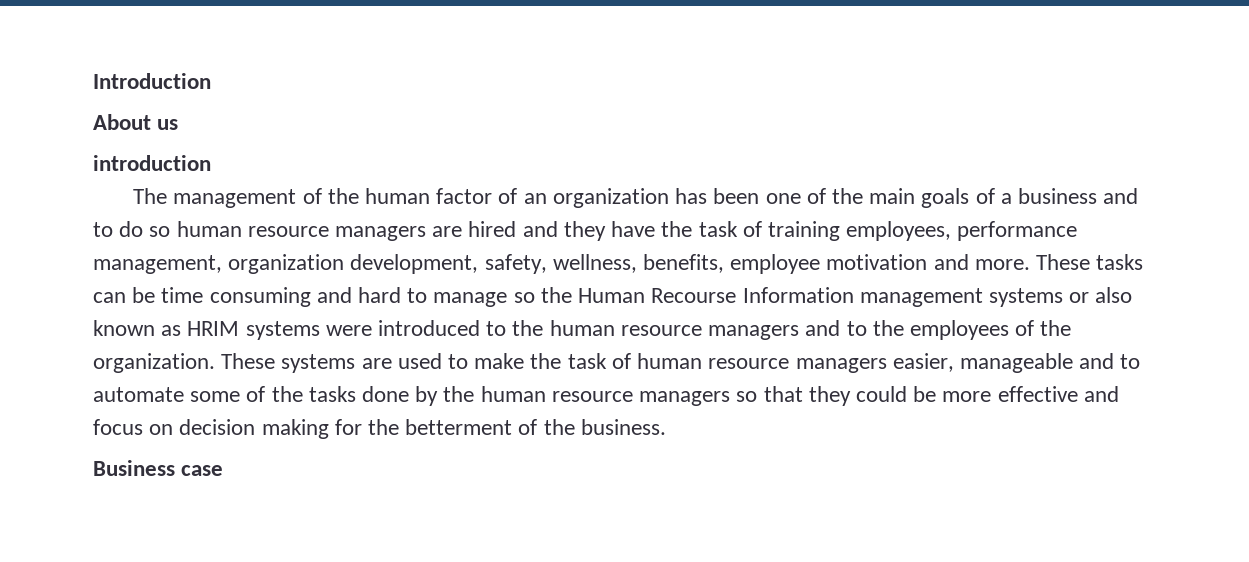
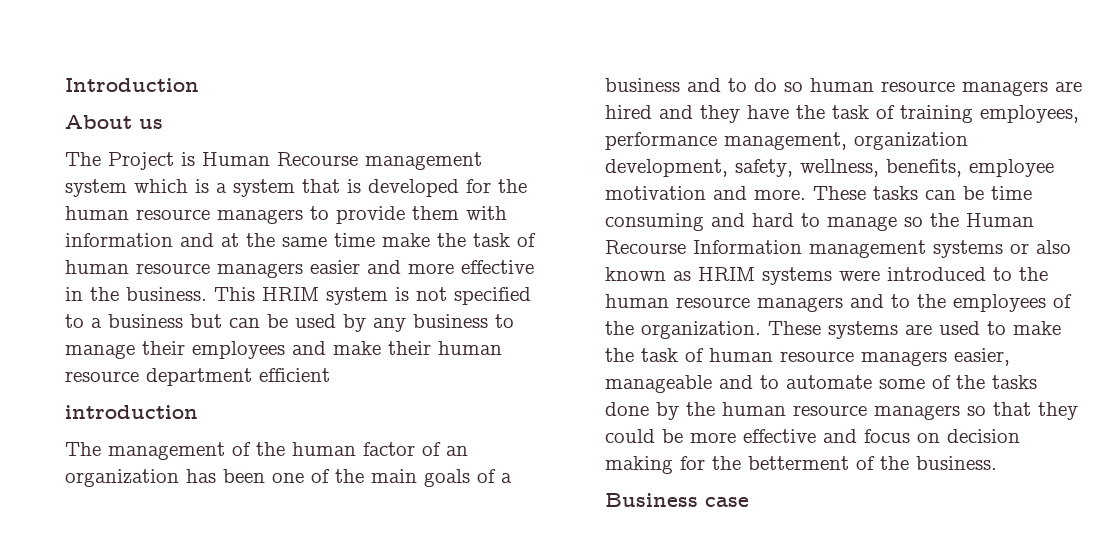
(179, 124) none -> [65,152,482,170] [65,179,527,197] [65,206,507,224] [65,233,536,247] [65,260,534,278] [65,287,531,305] [65,314,514,332] [65,341,502,359] [65,368,330,386] // The Project is Human Recourse management system which is a system that is developed for the human resource managers to provide them with information and at the same time make the task of human resource managers easier and more effective in the business. This HRIM system is not specified to a business but can be used by any business to manage their employees and make their human resource department efficient

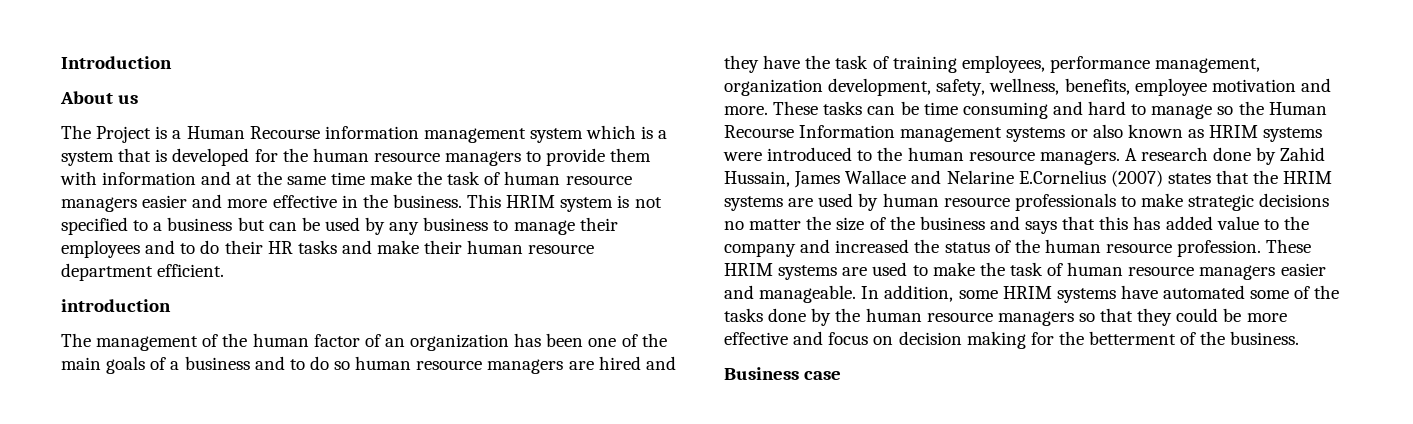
[202,152,358,166] Human Recourse -> [172,126,419,139] a Human Recourse information
(326, 348) none -> [180,240,372,254] to do their HR tasks and
[259,368,330,382] efficient -> [157,264,225,277] efficient.
[757,294,1072,312] [605,321,821,339] managers and to the employees of the organization. These -> [1039,147,1326,165] [724,170,1333,188] [724,193,1330,211] [724,216,1309,234] [724,239,1312,257] [724,263,773,276] managers. A research done by Zahid Hussain, James Wallace and Nelarine E.Cornelius (2007) states that the HRIM systems are used by human resource professionals to make strategic decisions no matter the size of the business and says that this has added value to the company and increased the status of the human resource profession. These HRIM
[954,348,1010,366] [605,375,872,393] easier, manageable and to automate -> [1280,263,1326,276] [724,285,1246,303] easier and manageable. In addition, some HRIM systems have automated

